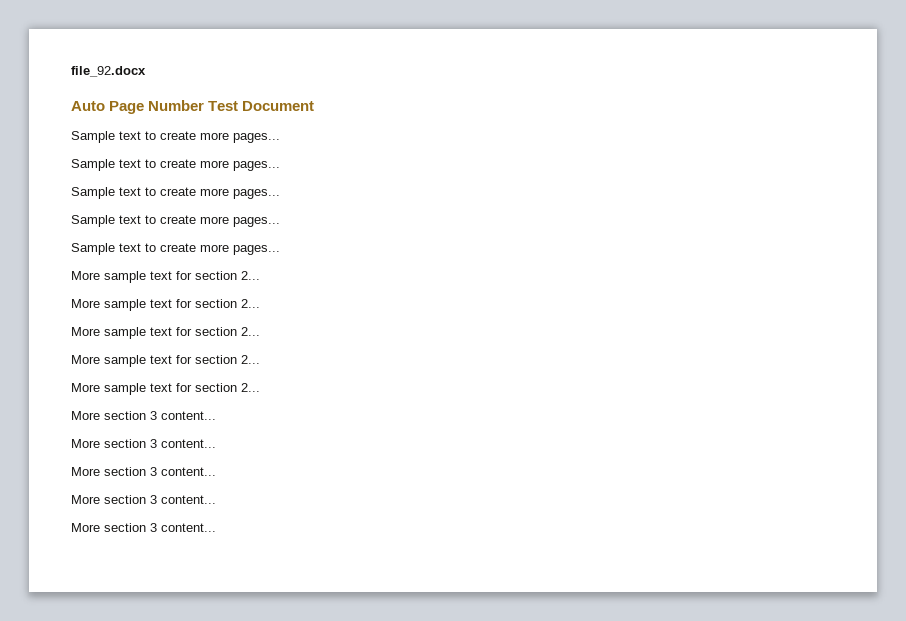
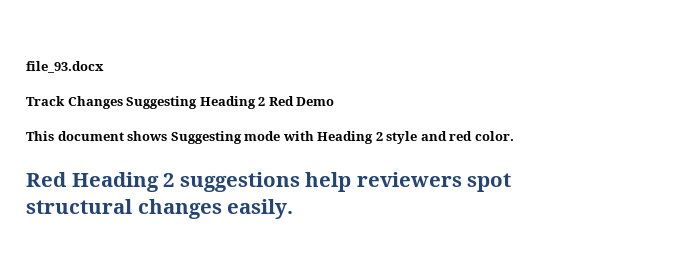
[71,66,146,77] [71,100,315,114] [71,131,280,143] [71,159,280,171] [71,187,280,199] [71,215,280,227] [71,243,280,255] [71,271,260,283] [71,299,260,311] [71,327,260,339] [71,355,260,367] [71,383,260,395] [71,411,216,420] [71,439,216,448] [71,467,216,476] [71,495,216,504] [71,523,216,532] file_92.docx // Auto Page Number Test Document // Sample text to create more pages... // Sample text to create more pages... // Sample text to create more pages... // Sample text to create more pages... // Sample text to create more pages... // More sample text for section 2... // More sample text for section 2... // More sample text for section 2... // More sample text for section 2... // More sample text for section 2... // More section 3 content... // More section 3 content... // More section 3 content... // More section 3 content... // More section 3 content... -> [26,61,104,73] [26,96,335,109] [26,131,514,144] [26,172,512,192] [26,199,294,219] file_93.docx // Track Changes Suggesting Heading 2 Red Demo // This document shows Suggesting mode with Heading 2 style and red color. // Red Heading 2 suggestions help reviewers spot structural changes easily.

